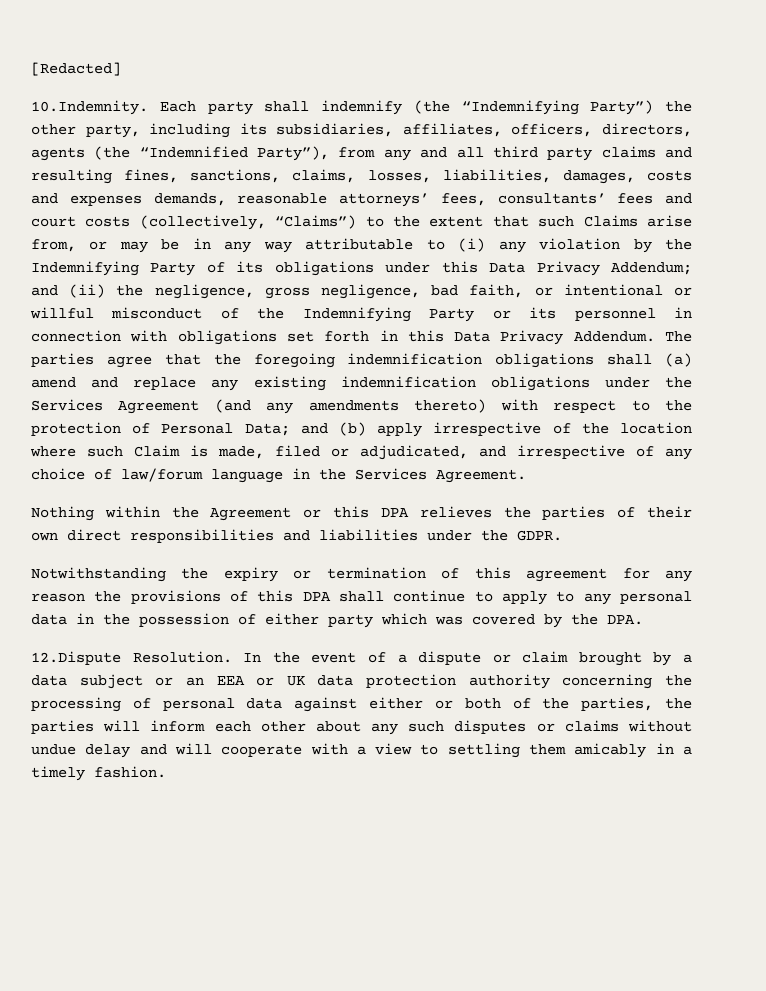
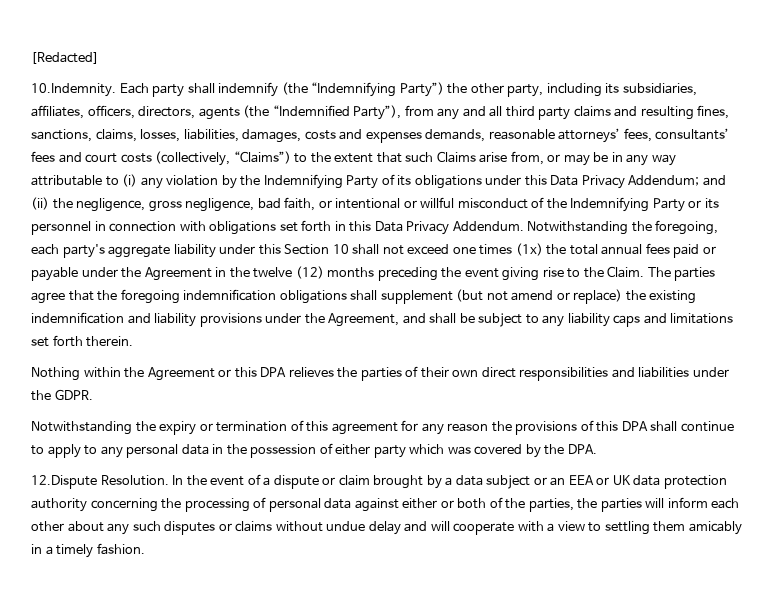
(655, 336) none -> [527,220,719,235] [31,243,716,258] [31,266,645,281] Notwithstanding the foregoing, each party's aggregate liability under this Section 10 shall not exceed one times (1x) the total annual fees paid or payable under the Agreement in the twelve (12) months preceding the event giving rise to the Claim.
[665,353,692,367] [31,376,692,391] [31,399,693,414] [31,422,693,437] [30,445,692,460] [31,468,526,483] (a) amend and replace any existing indemnification obligations under the Services Agreement (and any amendments thereto) with respect to the protection of Personal Data; and (b) apply irrespective of the location where such Claim is made, filed or adjudicated, and irrespective of any choice of law/forum language in the Services Agreement. -> [380,289,697,304] [31,312,734,327] [31,335,134,347] supplement (but not amend or replace) the existing indemnification and liability provisions under the Agreement, and shall be subject to any liability caps and limitations set forth therein.

